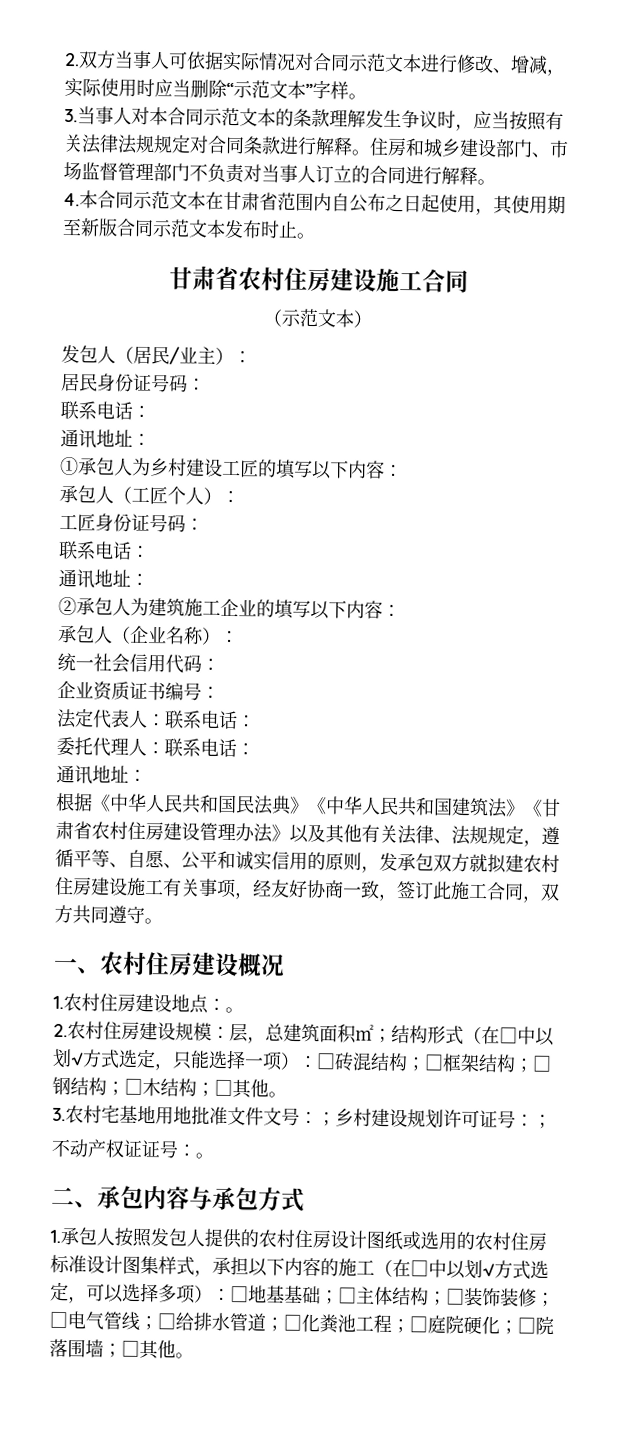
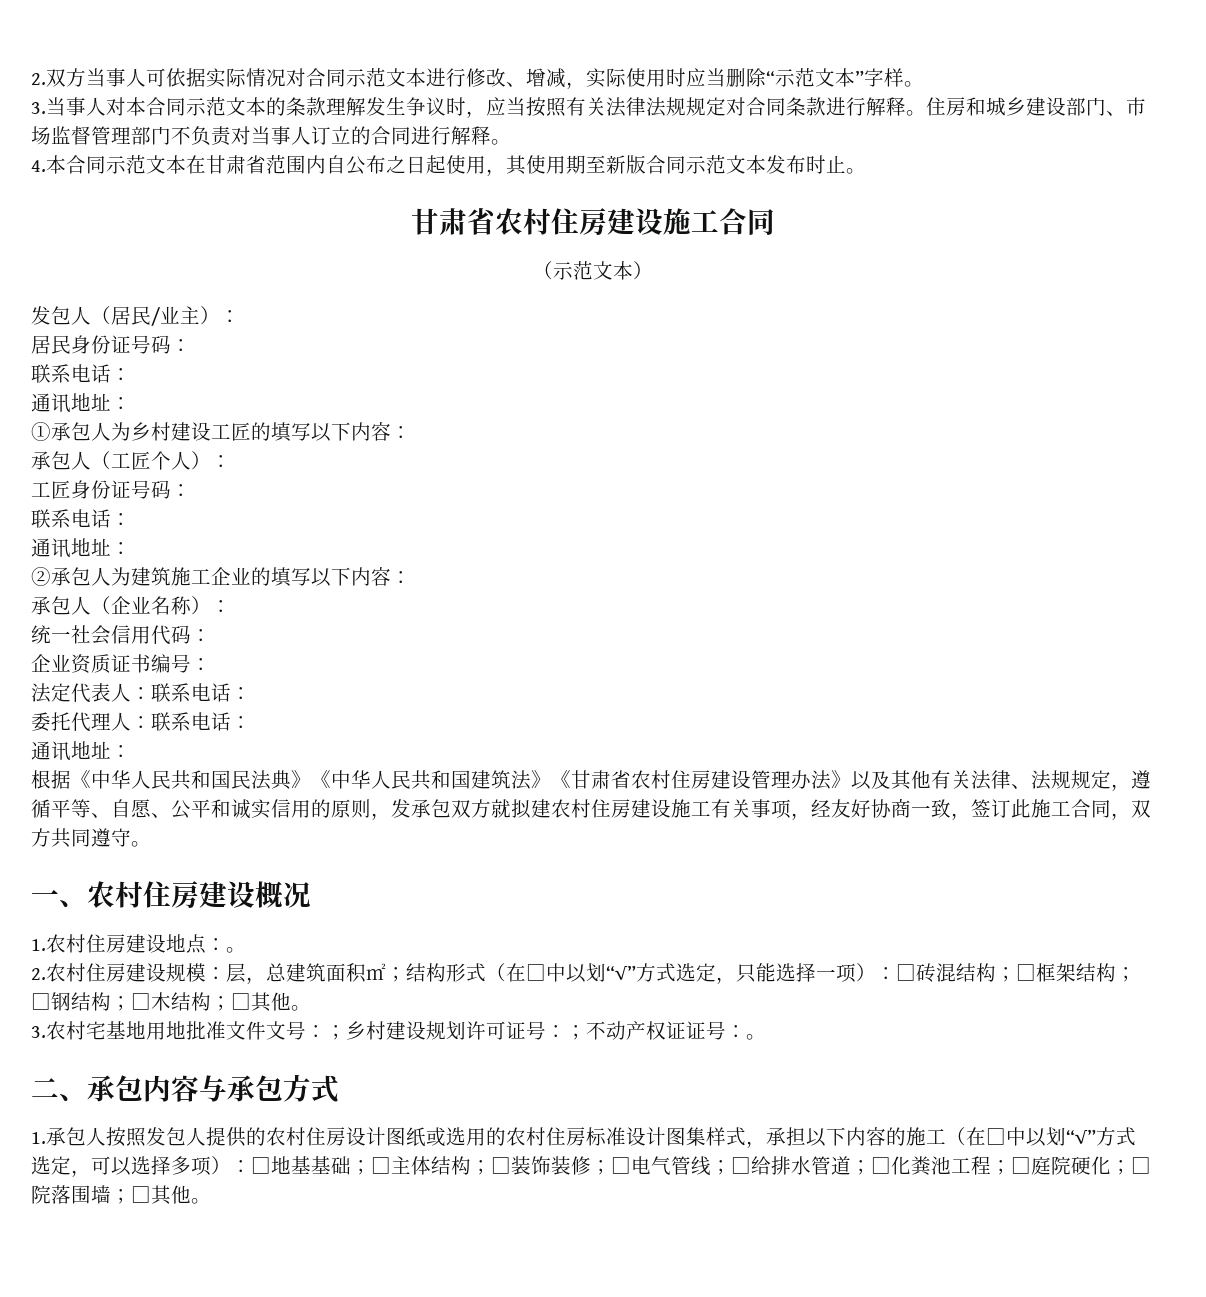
[70,1052,84,1066] √ -> [606,965,636,980] “√”
(552, 1121) // -> (586, 1032) none
[482,1263,495,1277] √ -> [1066,1129,1096,1144] “√”

